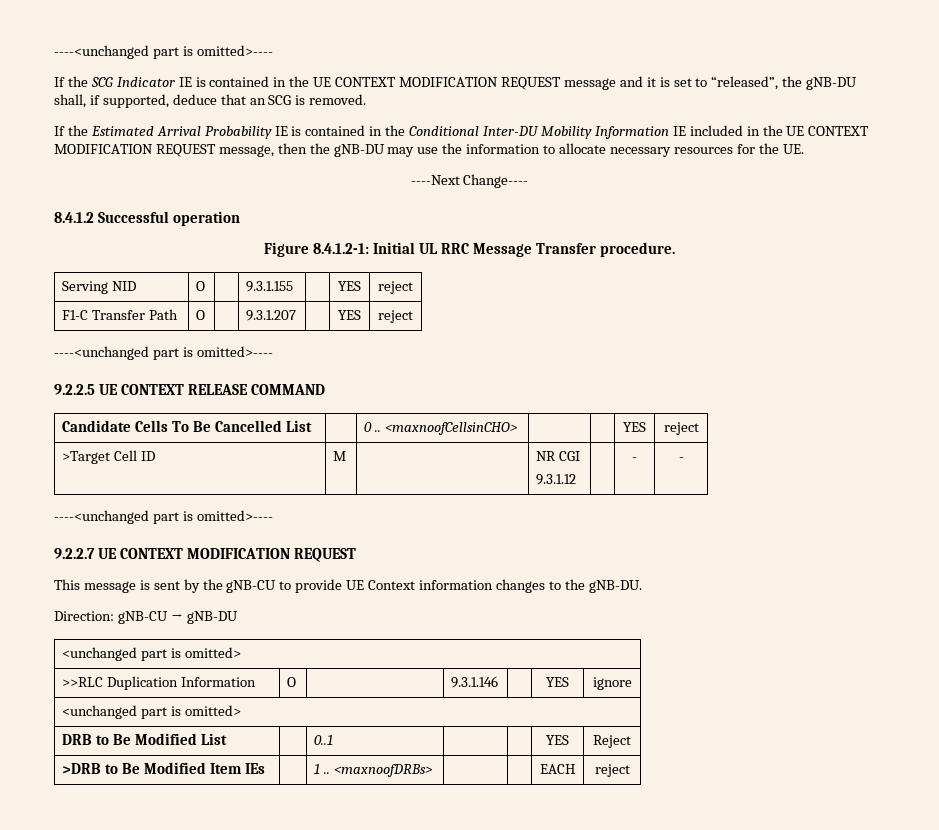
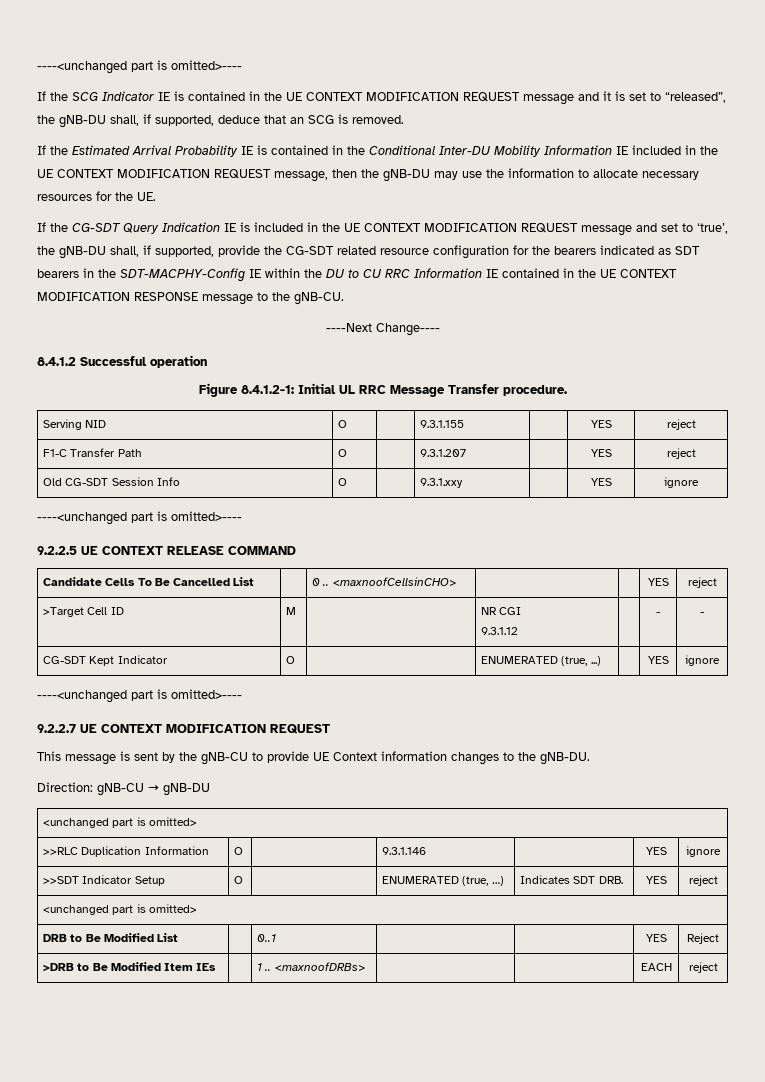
(804, 149) none -> [37,222,728,236] [37,245,700,259] [37,268,677,282] [37,292,344,305] // If the CG-SDT Query Indication IE is included in the UE CONTEXT MODIFICATION REQUEST message and set to ‘true’, the gNB-DU shall, if supported, provide the CG-SDT related resource configuration for the bearers indicated as SDT bearers in the SDT-MACPHY-Config IE within the DU to CU RRC Information IE contained in the UE CONTEXT MODIFICATION RESPONSE message to the gNB-CU.
(413, 316) none -> [43,477,180,486] [338,478,348,486] [420,478,464,488] [590,478,612,486] [664,477,699,488] // Old CG-SDT Session Info | O | | 9.3.1.xxy | | YES | ignore
(684, 459) none -> [43,655,168,666] [286,656,296,664] [481,656,601,666] [647,656,669,664] [685,655,720,666] // CG-SDT Kept Indicator | O | | ENUMERATED (true, ...) | | YES | ignore
(632, 683) none -> [43,875,165,886] [234,876,244,884] [382,876,504,886] [520,875,623,884] [645,876,667,884] [688,875,718,886] // >>SDT Indicator Setup | O | | ENUMERATED (true, …) | Indicates SDT DRB. | YES | reject

